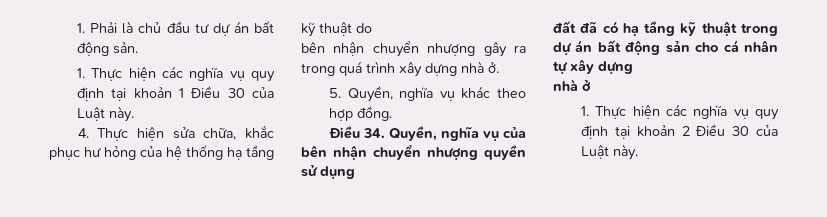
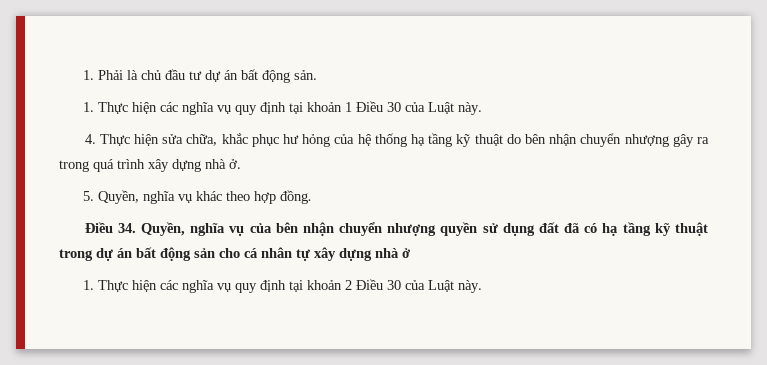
(372, 28) // -> (521, 139) none
(355, 172) // -> (535, 229) none
(633, 67) // -> (372, 254) none

